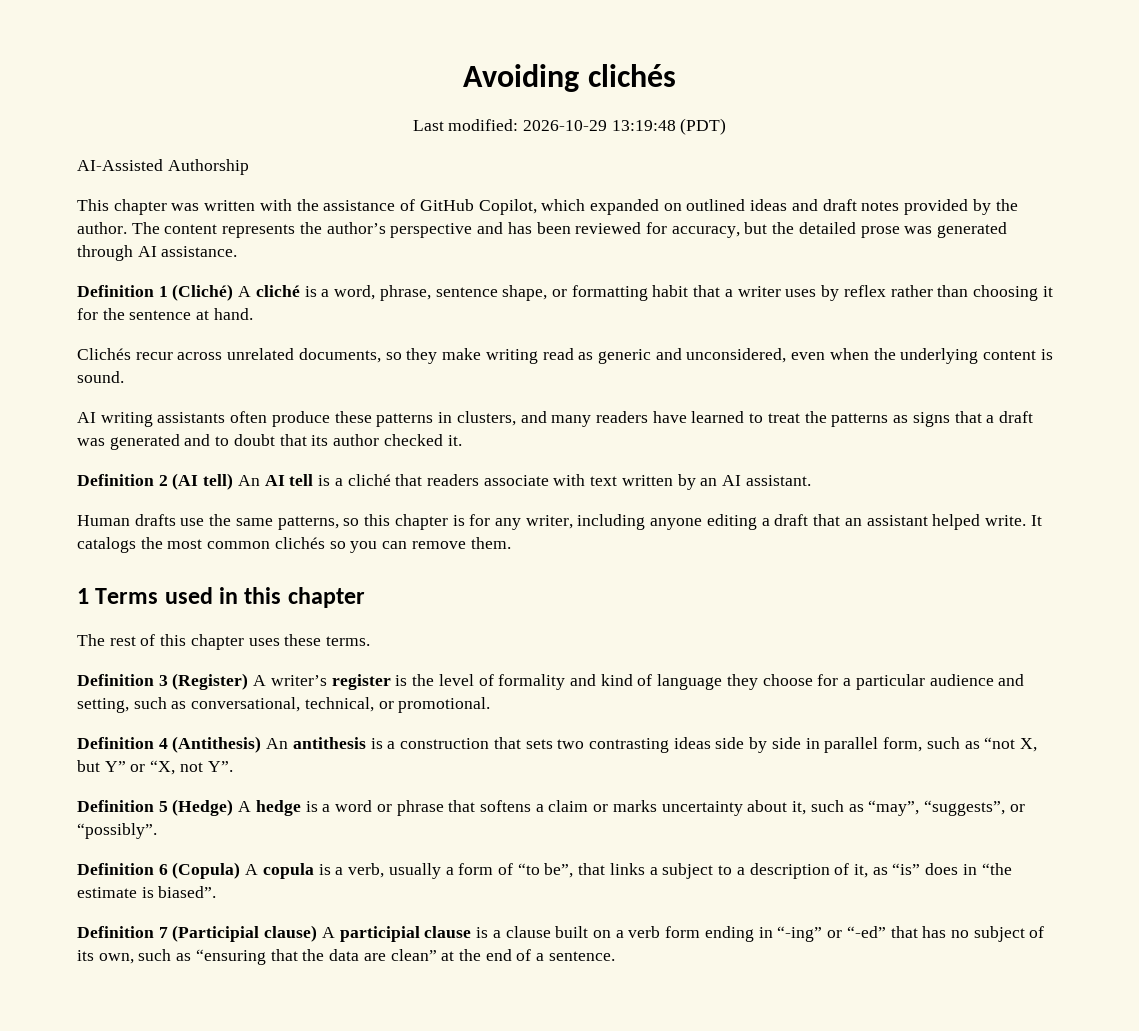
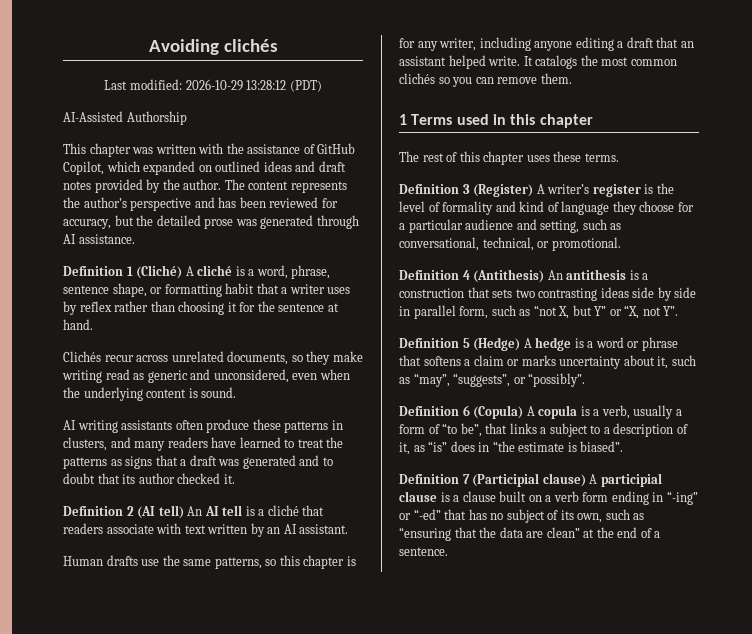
[611,120,676,131] 13:19:48 -> [246,80,287,90] 13:28:12

